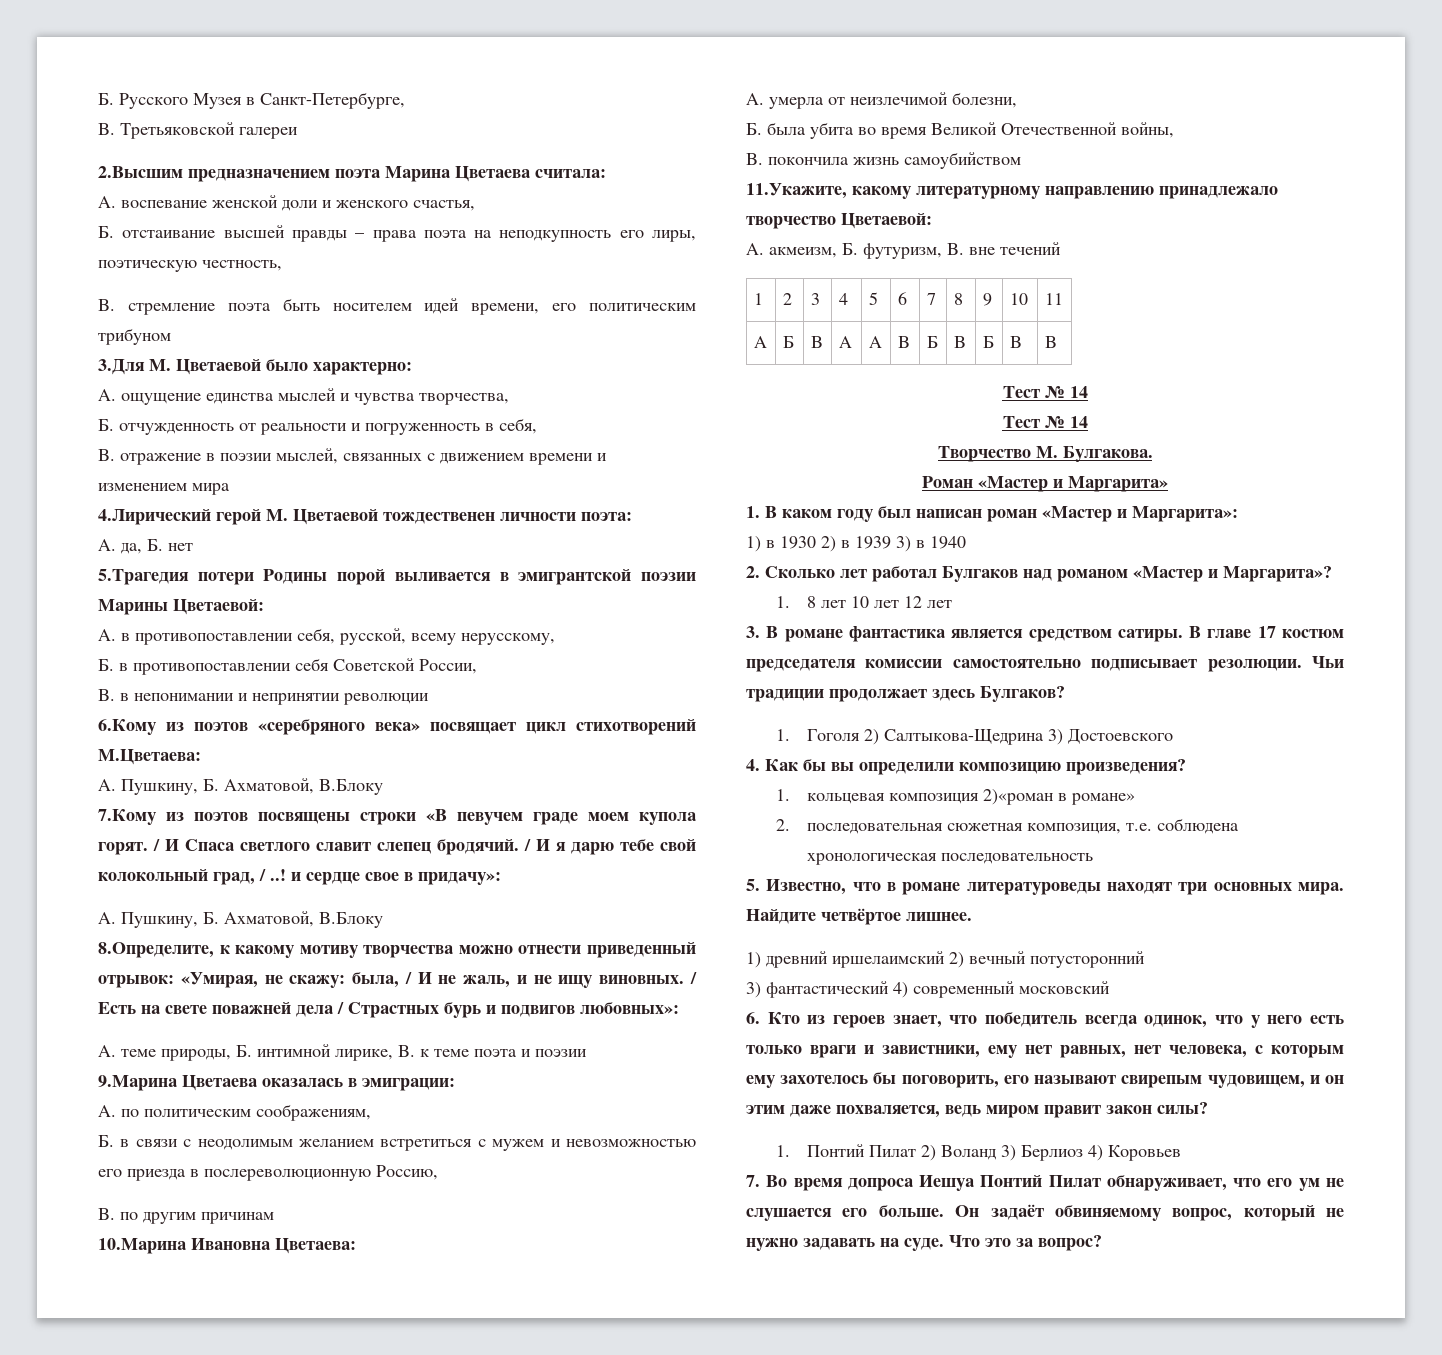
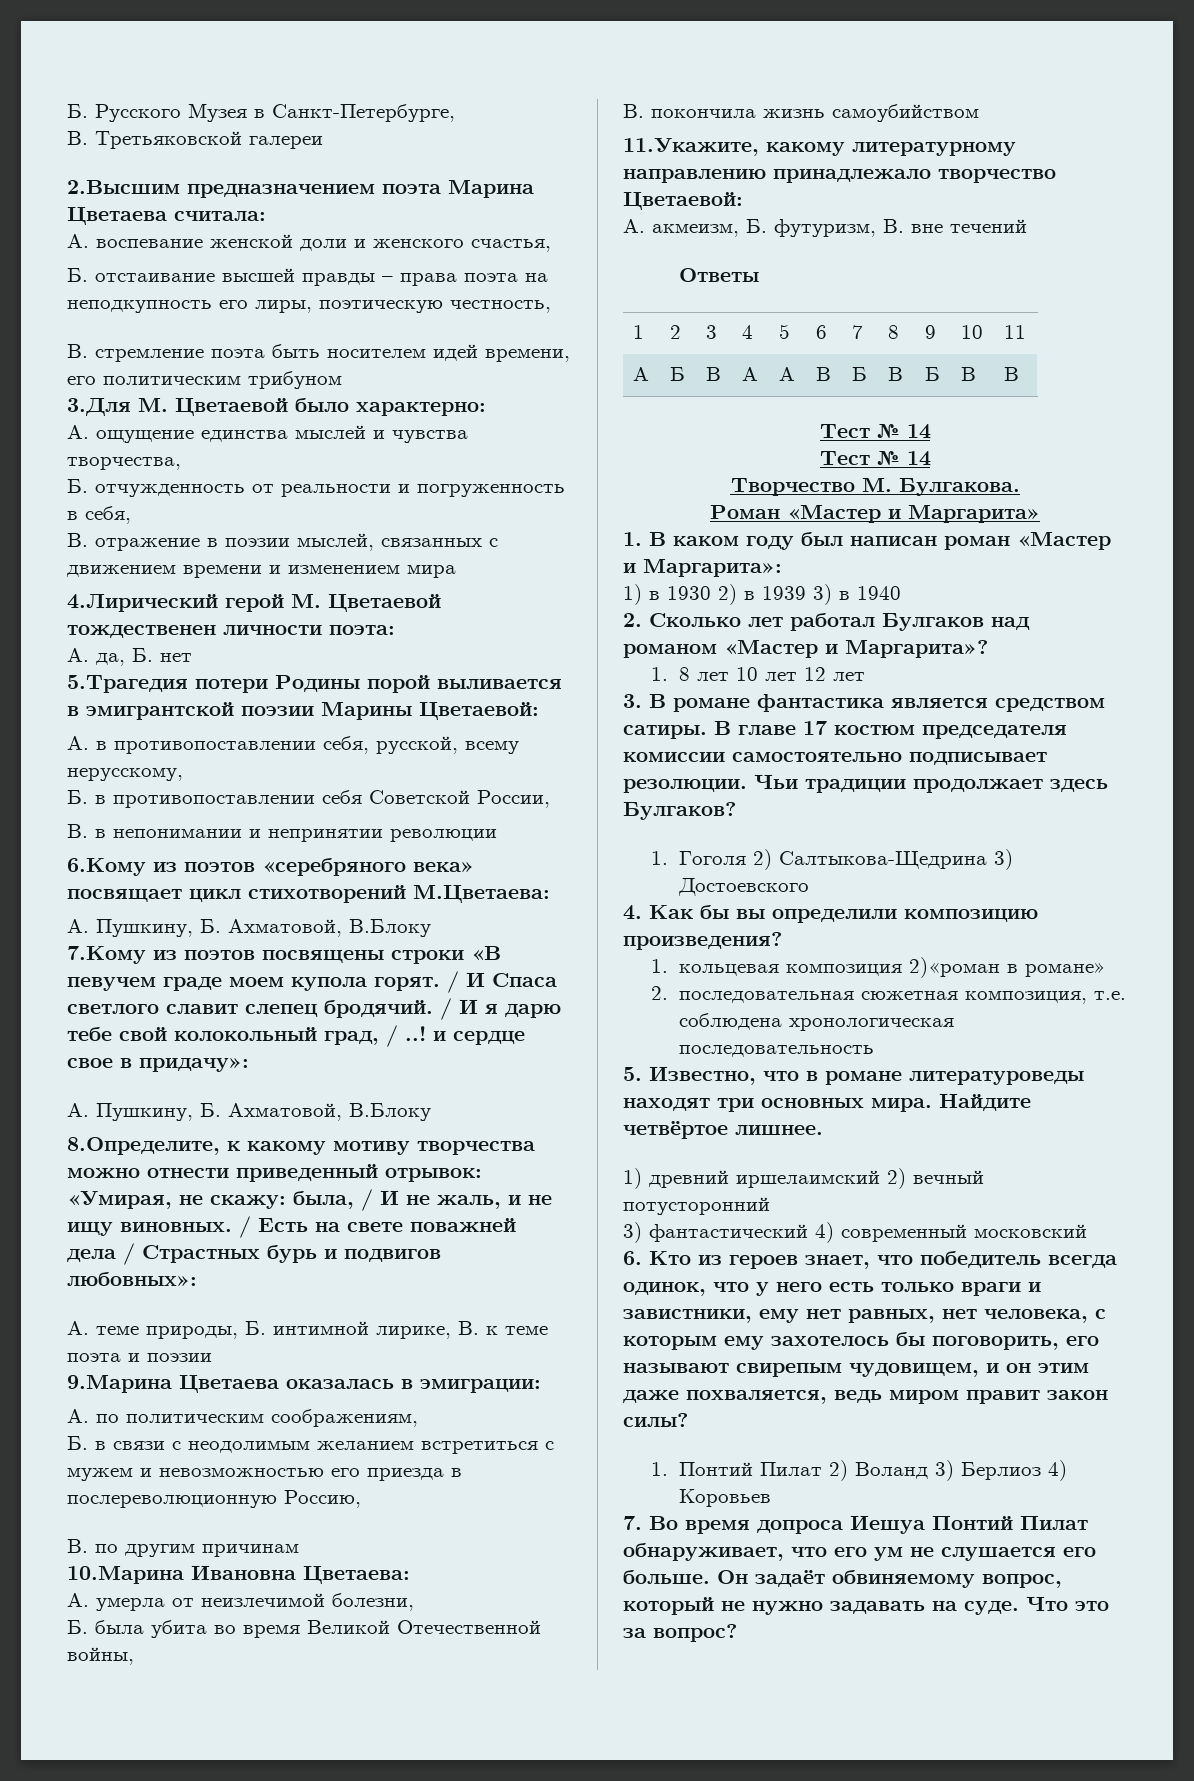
(1061, 248) none -> [678,268,759,282] // Ответы

